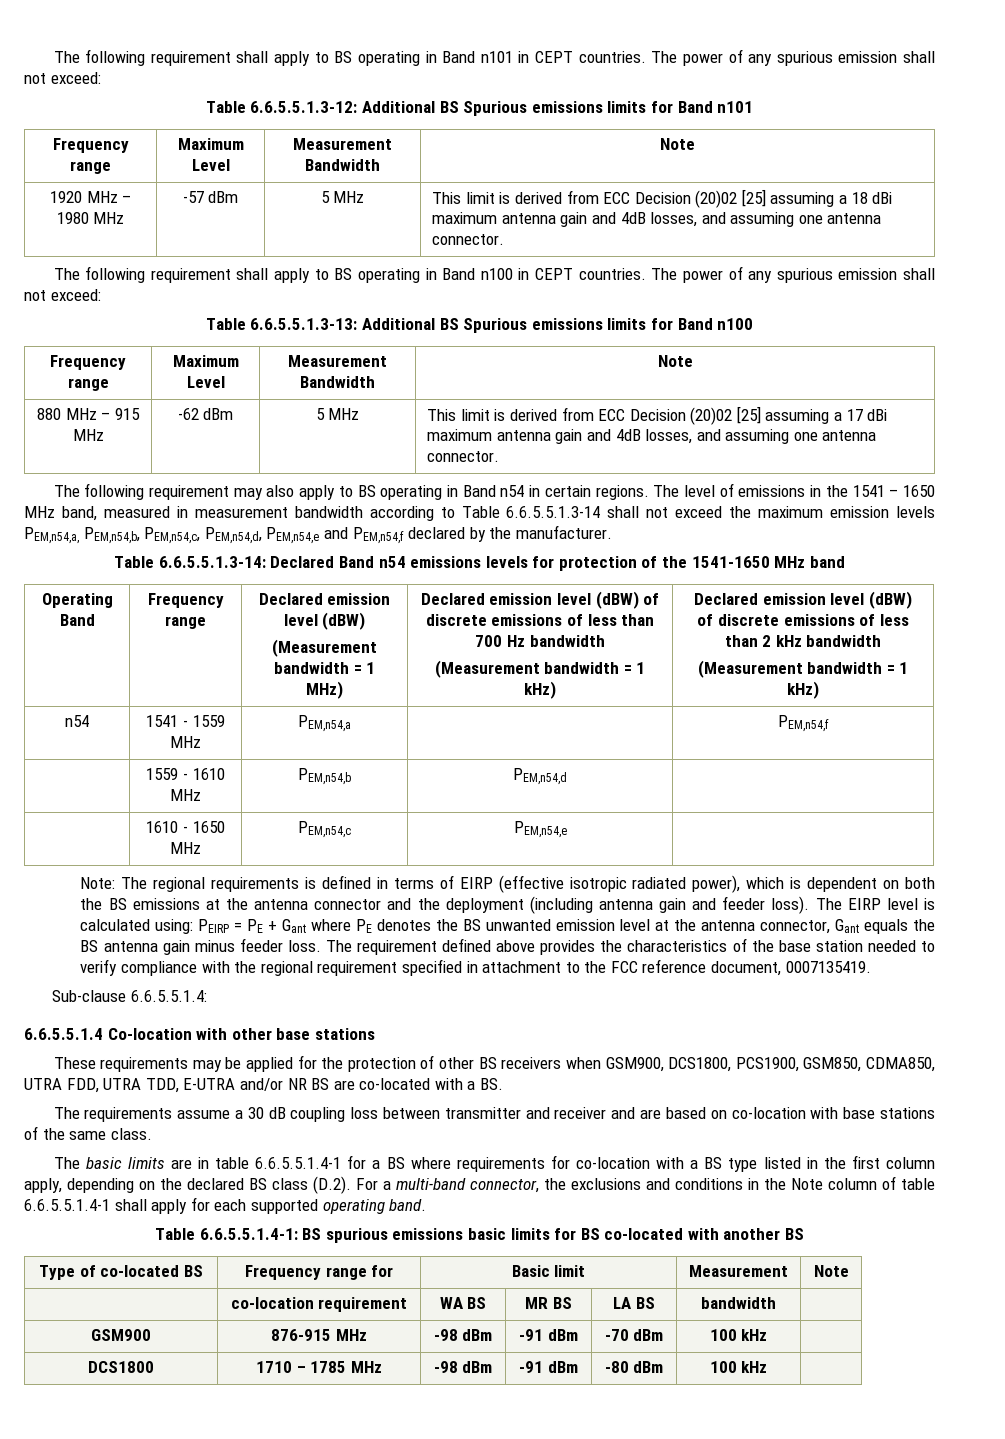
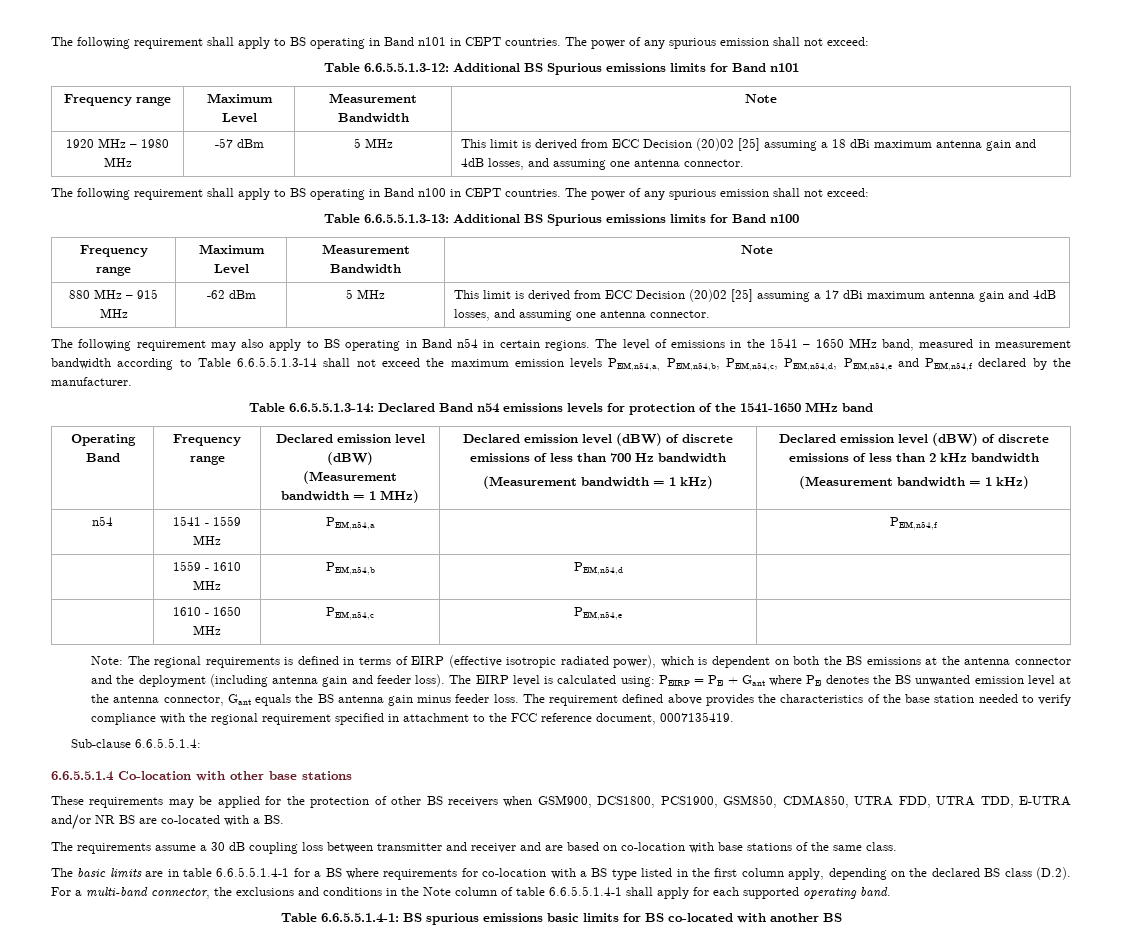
[39,1265,203,1280] [244,1265,394,1280] [511,1265,586,1277] [689,1265,788,1277] [813,1265,849,1277] [230,1297,408,1312] [439,1297,487,1309] [525,1297,572,1309] [613,1297,655,1309] [701,1297,776,1309] [91,1329,151,1341] [271,1329,367,1341] [433,1329,493,1341] [519,1329,578,1341] [604,1329,664,1341] [709,1329,768,1341] [88,1361,154,1373] [256,1361,382,1373] [433,1361,493,1373] [519,1361,578,1373] [604,1361,664,1373] [709,1361,768,1373] // Type of co-located BS | Frequency range for | Basic limit | Measurement | Note // | co-location requirement | WA BS | MR BS | LA BS | bandwidth | // GSM900 | 876-915 MHz | -98 dBm | -91 dBm | -70 dBm | 100 kHz | // DCS1800 | 1710 – 1785 MHz | -98 dBm | -91 dBm | -80 dBm | 100 kHz | -> (842, 917) none

